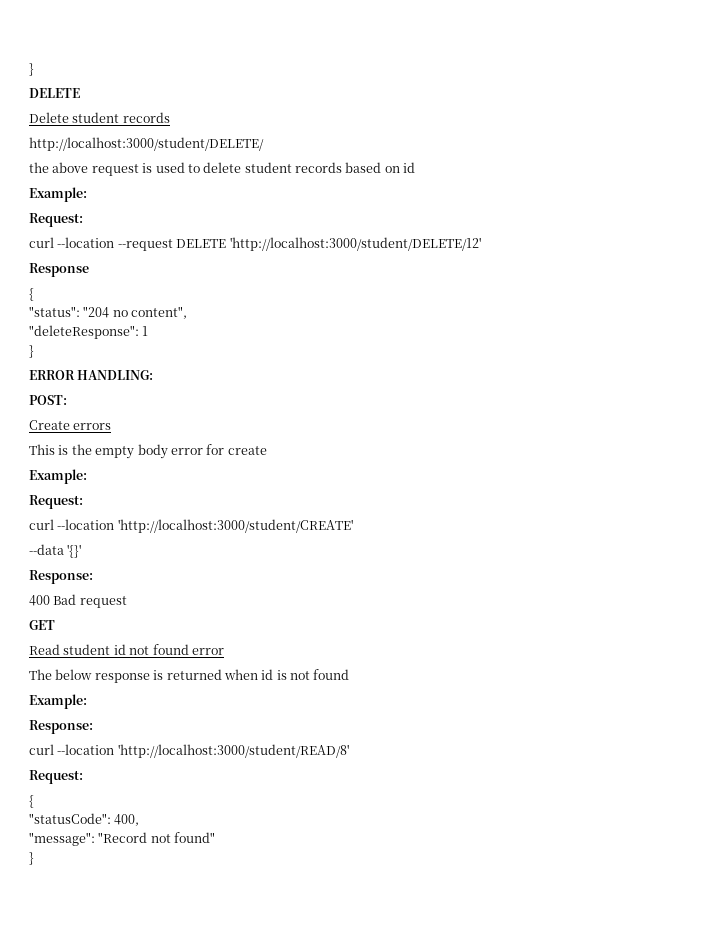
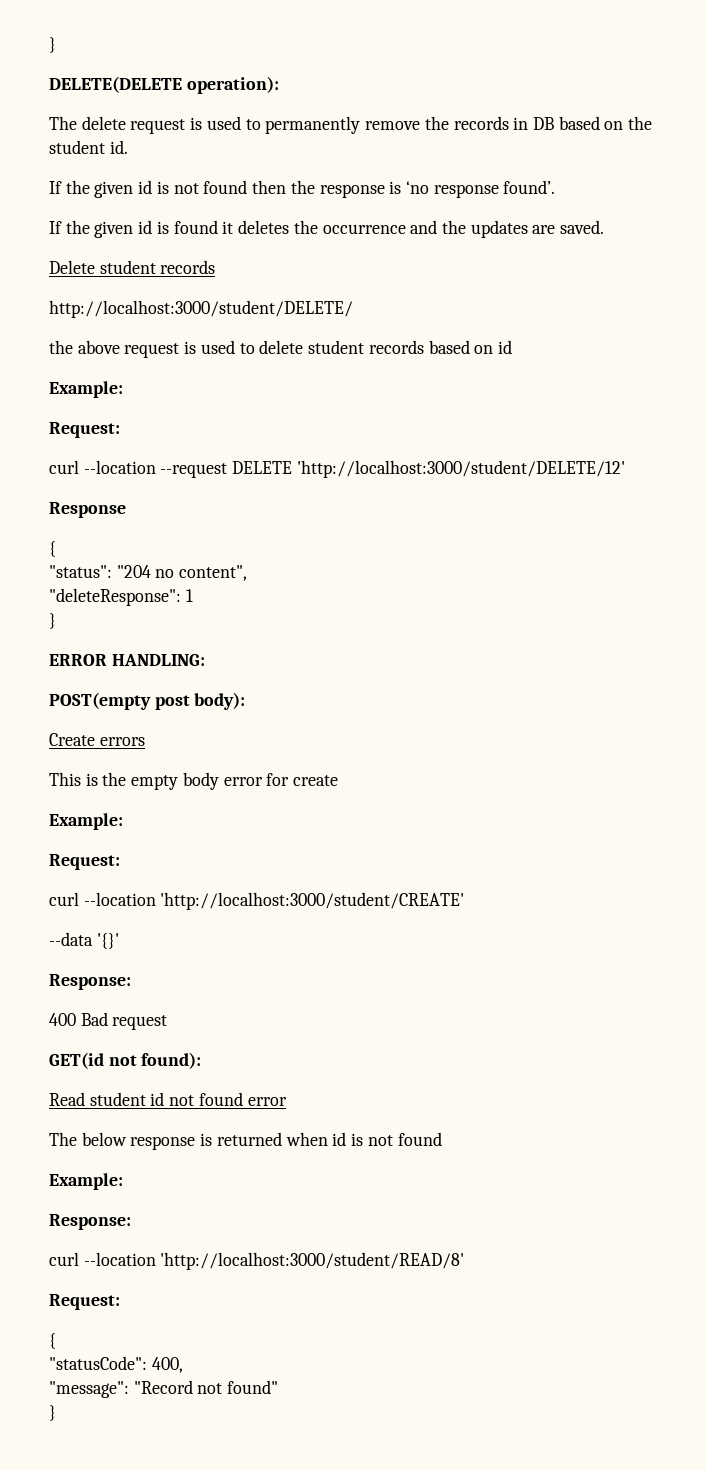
[29,63,34,76] [29,88,80,98] } // DELETE -> [49,37,56,53] [49,76,279,94] [49,116,653,134] [49,140,128,154] [49,180,556,198] [49,220,605,238] } // DELETE(DELETE operation): // The delete request is used to permanently remove the records in DB based on the student id. // If the given id is not found then the response is ‘no response found’. // If the given id is found it deletes the occurrence and the updates are saved.
[29,395,67,405] POST: -> [49,692,246,710] POST(empty post body):
[29,620,55,630] GET -> [49,1052,202,1069] GET(id not found):

